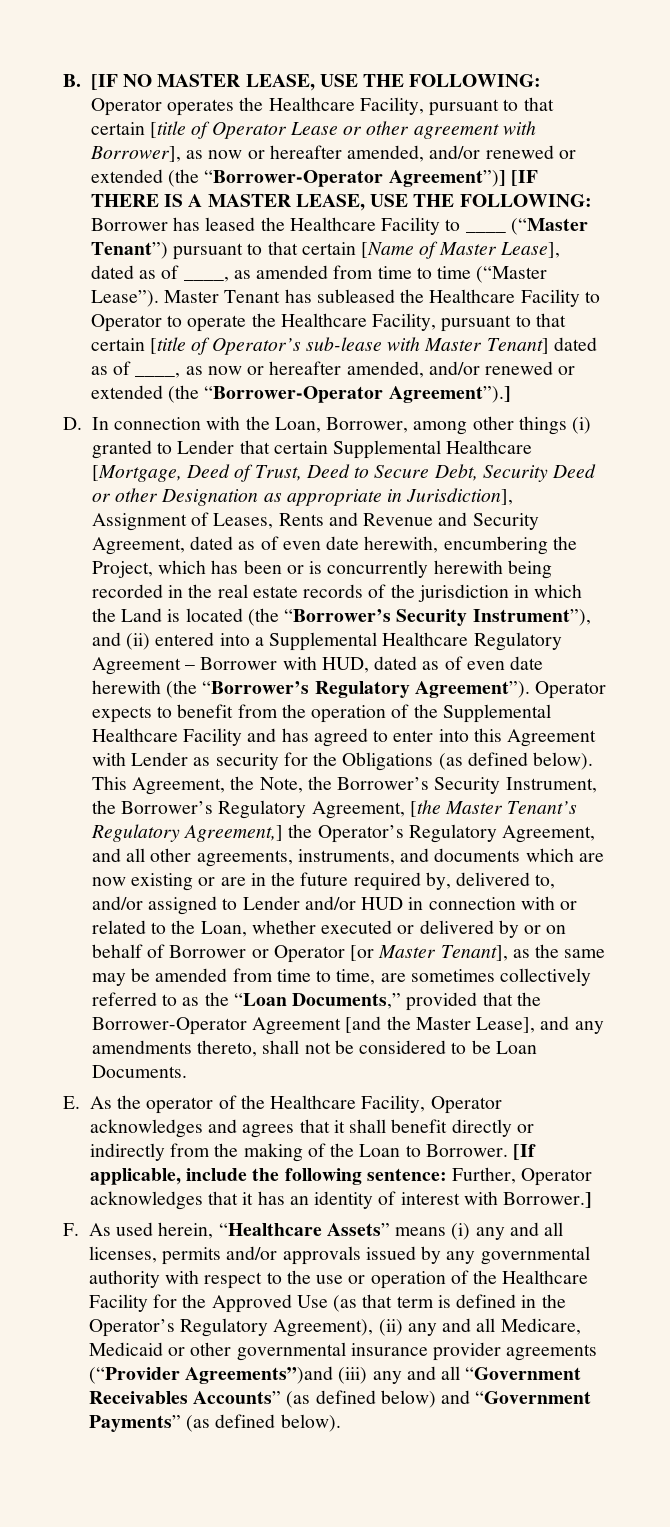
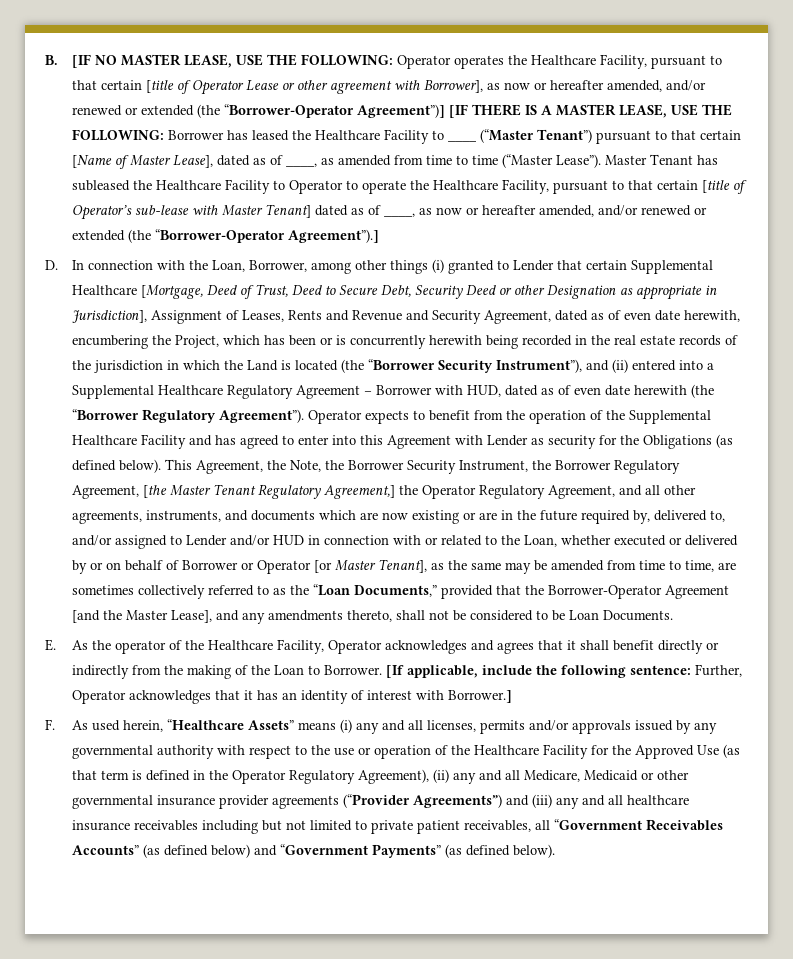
[284,609,392,622] “Borrower’s -> [367,359,435,370] “Borrower
[202,681,310,694] “Borrower’s -> [71,409,139,420] “Borrower
[337,777,430,790] Borrower’s -> [347,460,404,470] Borrower
[121,801,214,814] Borrower’s -> [554,460,611,470] Borrower
[507,801,578,814] Tenant’s -> [212,484,256,495] Tenant
[317,825,404,843] Operator’s -> [421,485,476,499] Operator
[88,1319,175,1337] Operator’s -> [231,770,286,784] Operator
[185,1366,334,1384] Agreements”)and -> [412,794,529,808] Agreements”) and
(461, 1373) none -> [626,795,689,805] [71,820,550,834] healthcare insurance receivables including but not limited to private patient receivables, all

